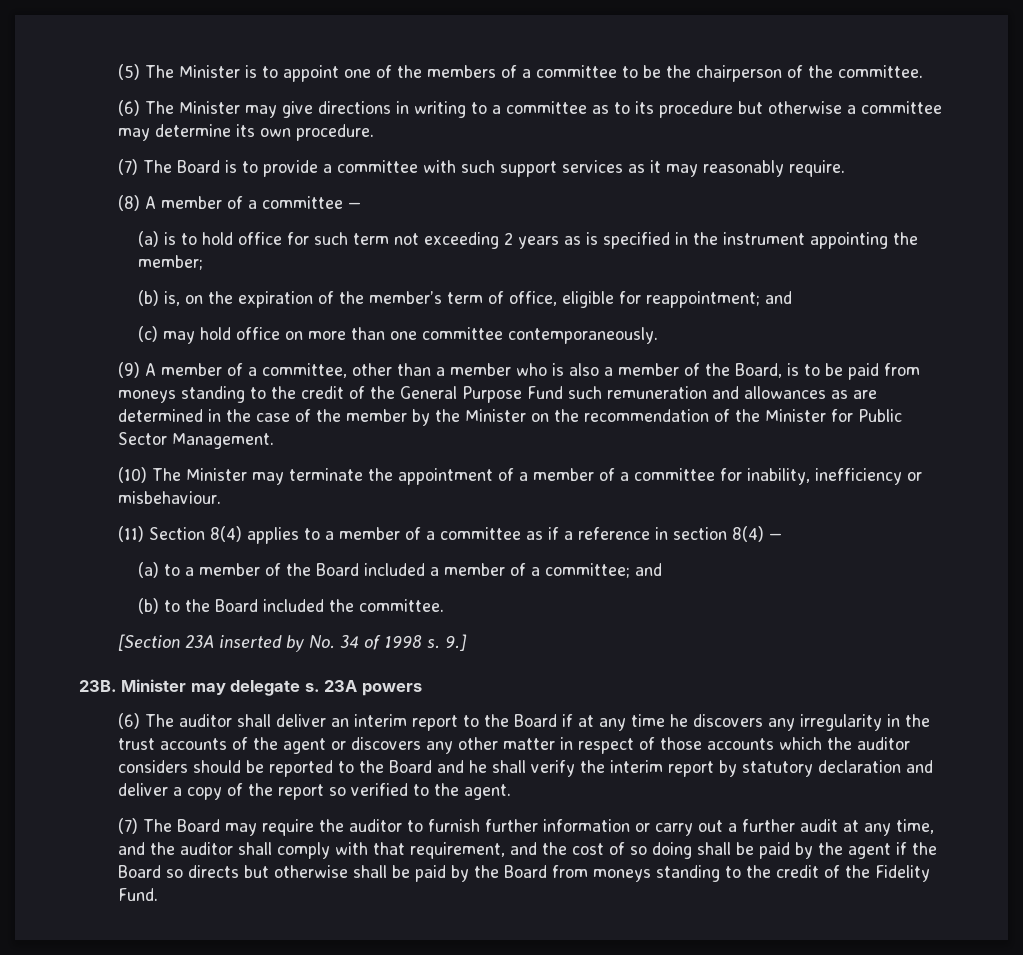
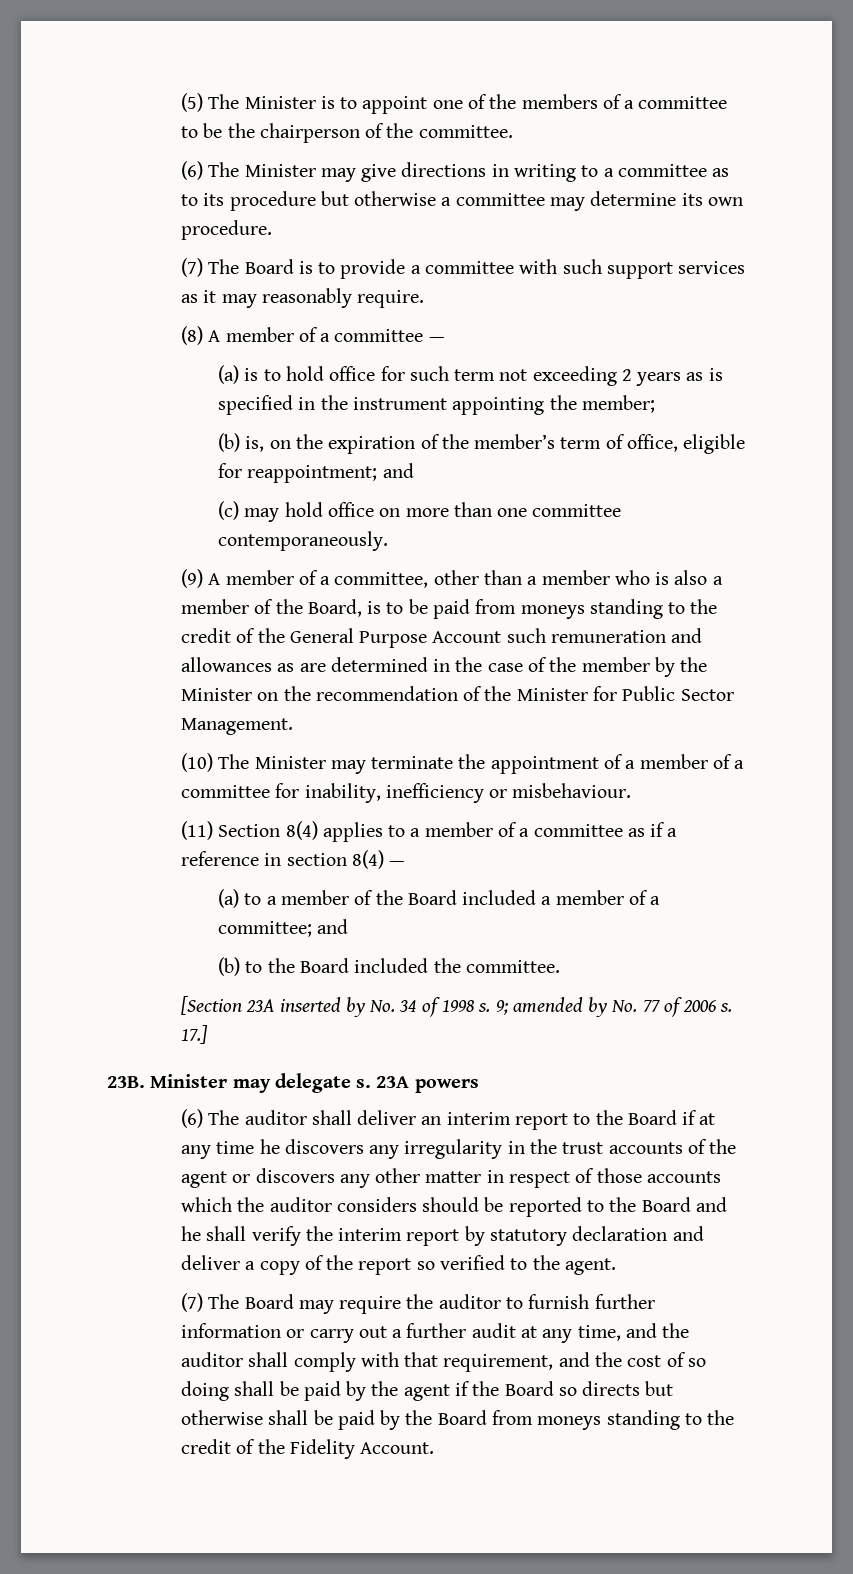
[527,386,564,399] Fund -> [432,631,502,643] Account
[445,634,468,651] 9.] -> [495,997,733,1017] [181,1025,209,1044] 9; amended by No. 77 of 2006 s. 17.]
[118,888,159,901] Fund. -> [360,1442,435,1454] Account.

